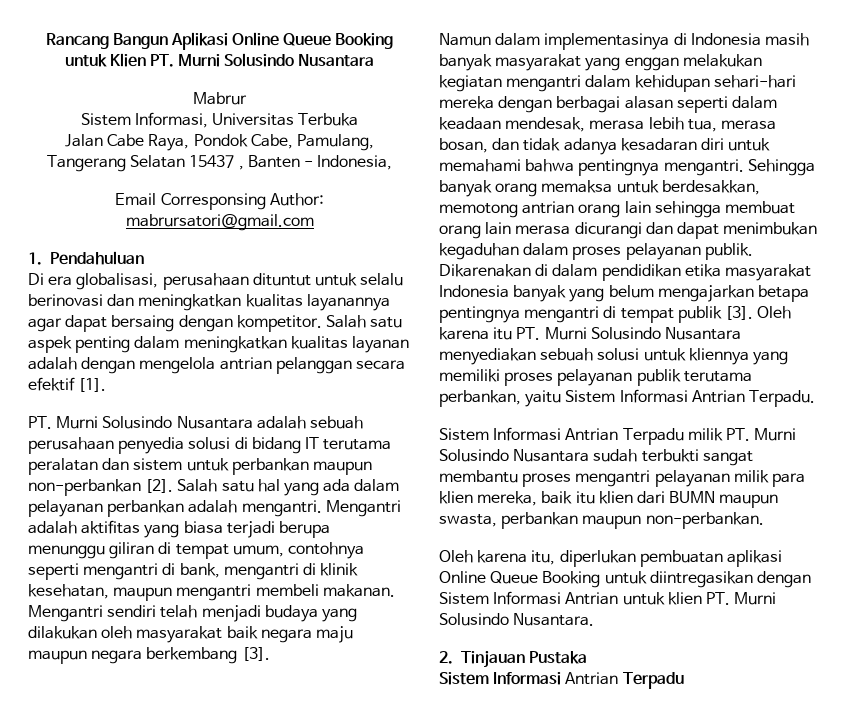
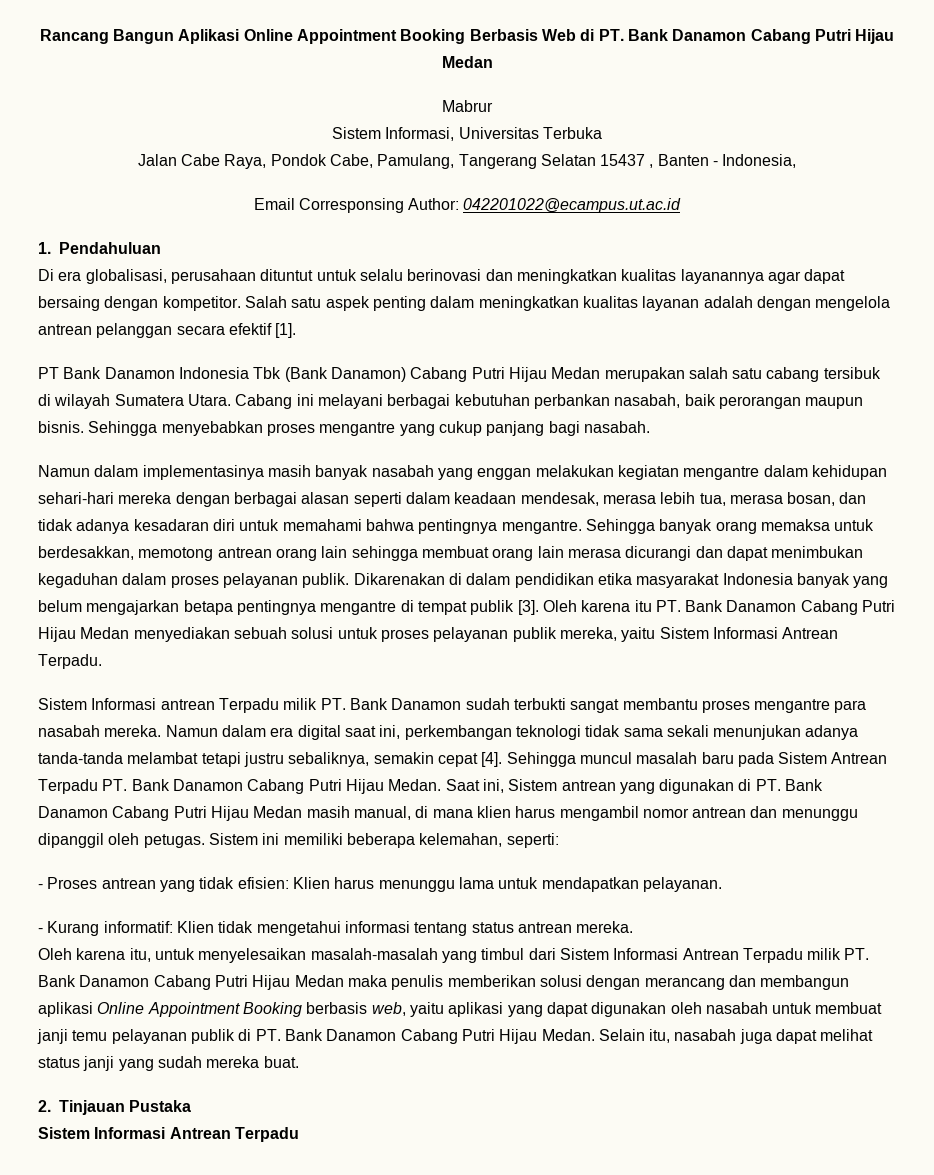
[283,33,394,49] [64,53,375,67] Queue Booking untuk Klien PT. Murni Solusindo Nusantara -> [297,29,895,44] [441,56,493,68] Appointment Booking Berbasis Web di PT. Bank Danamon Cabang Putri Hijau Medan
[125,214,314,231] mabrursatori@gmail.com -> [463,198,682,213] 042201022@ecampus.ut.ac.id
[219,357,272,370] antrian -> [38,324,92,335] antrean
[28,416,363,429] [28,437,392,454] [28,458,372,475] [28,479,400,496] [28,500,401,517] [28,520,330,538] [28,542,364,559] [28,563,359,580] [28,584,395,601] [28,605,357,622] [28,626,353,643] [28,647,270,664] PT. Murni Solusindo Nusantara adalah sebuah perusahaan penyedia solusi di bidang IT terutama peralatan dan sistem untuk perbankan maupun non-perbankan [2]. Salah satu hal yang ada dalam pelayanan perbankan adalah mengantri. Mengantri adalah aktifitas yang biasa terjadi berupa menunggu giliran di tempat umum, contohnya seperti mengantri di bank, mengantri di klinik kesehatan, maupun mengantri membeli makanan. Mengantri sendiri telah menjadi budaya yang dilakukan oleh masyarakat baik negara maju maupun negara berkembang [3]. -> [38,367,881,382] [38,394,864,409] [38,421,650,436] PT Bank Danamon Indonesia Tbk (Bank Danamon) Cabang Putri Hijau Medan merupakan salah satu cabang tersibuk di wilayah Sumatera Utara. Cabang ini melayani berbagai kebutuhan perbankan nasabah, baik perorangan maupun bisnis. Sehingga menyebabkan proses mengantre yang cukup panjang bagi nasabah.
[673,33,761,46] di Indonesia -> (264, 472) none
[495,54,582,71] masyarakat -> [371,465,434,477] nasabah
[506,75,582,92] mengantri -> [683,466,760,480] mengantre
[663,159,744,176] mengantri. -> [501,520,582,534] mengantre.
[522,201,575,214] antrian -> [217,547,272,558] antrean
[524,306,600,323] mengantri -> [320,601,397,615] mengantre
[544,327,741,340] Murni Solusindo Nusantara -> [685,600,896,615] [38,627,130,642] Bank Danamon Cabang Putri Hijau Medan
[688,348,788,365] [439,369,500,382] kliennya yang memiliki -> (378, 633) none
[683,371,752,382] [439,390,521,407] terutama perbankan, -> [559,627,617,641] mereka,
[691,390,745,403] Antrian -> [782,627,839,639] Antrean
[565,428,797,445] [439,449,590,462] Antrian Terpadu milik PT. Murni Solusindo Nusantara -> [160,698,462,713] antrean Terpadu milik PT. Bank Danamon
[575,470,805,487] [439,491,779,508] [439,512,764,529] [439,550,782,567] [439,571,811,588] [439,591,777,605] [439,613,595,626] mengantri pelayanan milik para klien mereka, baik itu klien dari BUMN maupun swasta, perbankan maupun non-perbankan. // Oleh karena itu, diperlukan pembuatan aplikasi Online Queue Booking untuk diintregasikan dengan Sistem Informasi Antrian untuk klien PT. Murni Solusindo Nusantara. -> [754,699,867,713] [38,725,859,740] [38,752,888,767] [38,779,824,794] [38,806,858,821] [38,833,559,848] [38,877,722,892] [38,921,634,936] [38,948,870,963] [38,975,850,990] [38,1002,883,1017] [37,1029,874,1044] [38,1056,299,1071] mengantre para nasabah mereka. Namun dalam era digital saat ini, perkembangan teknologi tidak sama sekali menunjukan adanya tanda-tanda melambat tetapi justru sebaliknya, semakin cepat [4]. Sehingga muncul masalah baru pada Sistem Antrean Terpadu PT. Bank Danamon Cabang Putri Hijau Medan. Saat ini, Sistem antrean yang digunakan di PT. Bank Danamon Cabang Putri Hijau Medan masih manual, di mana klien harus mengambil nomor antrean dan menunggu dipanggil oleh petugas. Sistem ini memiliki beberapa kelemahan, seperti: // - Proses antrean yang tidak efisien: Klien harus menunggu lama untuk mendapatkan pelayanan. // - Kurang informatif: Klien tidak mengetahui informasi tentang status antrean mereka. // Oleh karena itu, untuk menyelesaikan masalah-masalah yang timbul dari Sistem Informasi Antrean Terpadu milik PT. Bank Danamon Cabang Putri Hijau Medan maka penulis memberikan solusi dengan merancang dan membangun aplikasi Online Appointment Booking berbasis web, yaitu aplikasi yang dapat digunakan oleh nasabah untuk membuat janji temu pelayanan publik di PT. Bank Danamon Cabang Putri Hijau Medan. Selain itu, nasabah juga dapat melihat status janji yang sudah mereka buat.
[565,672,619,685] Antrian -> [169,1127,231,1139] Antrean

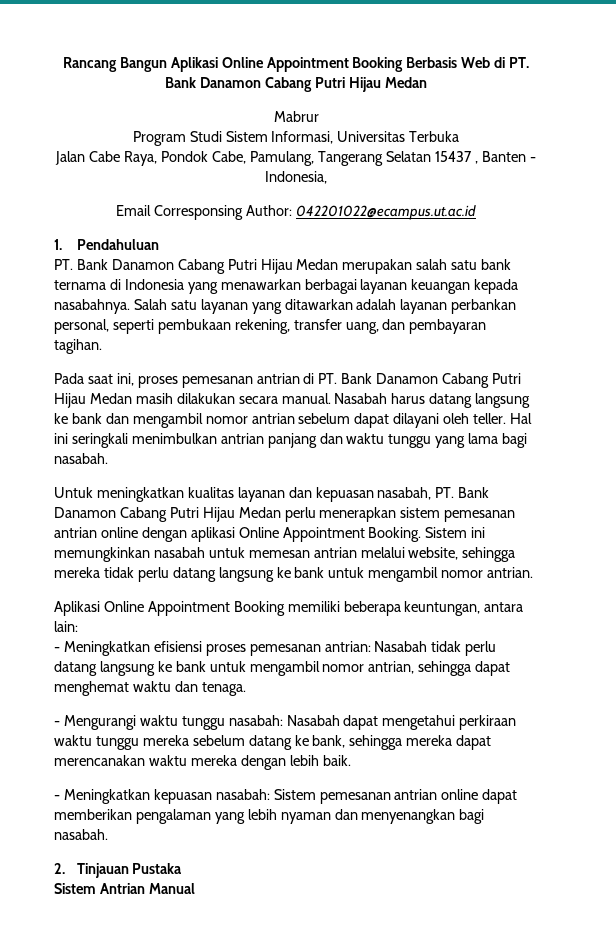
(493, 106) none -> [132,131,222,146] Program Studi
[38,269,846,284] [38,296,891,311] [38,323,297,338] [38,367,406,382] Di era globalisasi, perusahaan dituntut untuk selalu berinovasi dan meningkatkan kualitas layanannya agar dapat bersaing dengan kompetitor. Salah satu aspek penting dalam meningkatkan kualitas layanan adalah dengan mengelola antrean pelanggan secara efektif [1]. // PT Bank Danamon Indonesia Tbk (Bank Danamon) -> [54,259,174,270] PT. Bank Danamon
[766,367,881,382] [38,394,864,409] [38,421,650,436] [38,465,887,480] [38,492,867,507] [38,519,875,534] [38,546,864,561] [38,573,889,588] [38,600,896,615] [38,627,839,642] [38,654,102,669] [38,698,867,713] [38,725,859,740] [38,752,888,767] [38,779,735,794] cabang tersibuk di wilayah Sumatera Utara. Cabang ini melayani berbagai kebutuhan perbankan nasabah, baik perorangan maupun bisnis. Sehingga menyebabkan proses mengantre yang cukup panjang bagi nasabah. // Namun dalam implementasinya masih banyak nasabah yang enggan melakukan kegiatan mengantre dalam kehidupan sehari-hari mereka dengan berbagai alasan seperti dalam keadaan mendesak, merasa lebih tua, merasa bosan, dan tidak adanya kesadaran diri untuk memahami bahwa pentingnya mengantre. Sehingga banyak orang memaksa untuk berdesakkan, memotong antrean orang lain sehingga membuat orang lain merasa dicurangi dan dapat menimbukan kegaduhan dalam proses pelayanan publik. Dikarenakan di dalam pendidikan etika masyarakat Indonesia banyak yang belum mengajarkan betapa pentingnya mengantre di tempat publik [3]. Oleh karena itu PT. Bank Danamon Cabang Putri Hijau Medan menyediakan sebuah solusi untuk proses pelayanan publik mereka, yaitu Sistem Informasi Antrean Terpadu. // Sistem Informasi antrean Terpadu milik PT. Bank Danamon sudah terbukti sangat membantu proses mengantre para nasabah mereka. Namun dalam era digital saat ini, perkembangan teknologi tidak sama sekali menunjukan adanya tanda-tanda melambat tetapi justru sebaliknya, semakin cepat [4]. Sehingga muncul masalah baru pada Sistem Antrean Terpadu PT. Bank Danamon Cabang Putri Hijau Medan. Saat ini, Sistem antrean yang digunakan -> [481,259,512,270] [54,279,519,294] [54,299,517,314] [54,319,487,334] [54,339,102,354] [54,373,300,388] bank ternama di Indonesia yang menawarkan berbagai layanan keuangan kepada nasabahnya. Salah satu layanan yang ditawarkan adalah layanan perbankan personal, seperti pembukaan rekening, transfer uang, dan pembayaran tagihan. // Pada saat ini, proses pemesanan antrian
[353,806,858,821] [38,833,559,848] [38,877,722,892] [38,921,634,936] [38,948,870,963] [38,975,850,990] [38,1002,883,1017] [37,1029,874,1044] [38,1056,299,1071] manual, di mana klien harus mengambil nomor antrean dan menunggu dipanggil oleh petugas. Sistem ini memiliki beberapa kelemahan, seperti: // - Proses antrean yang tidak efisien: Klien harus menunggu lama untuk mendapatkan pelayanan. // - Kurang informatif: Klien tidak mengetahui informasi tentang status antrean mereka. // Oleh karena itu, untuk menyelesaikan masalah-masalah yang timbul dari Sistem Informasi Antrean Terpadu milik PT. Bank Danamon Cabang Putri Hijau Medan maka penulis memberikan solusi dengan merancang dan membangun aplikasi Online Appointment Booking berbasis web, yaitu aplikasi yang dapat digunakan oleh nasabah untuk membuat janji temu pelayanan publik di PT. Bank Danamon Cabang Putri Hijau Medan. Selain itu, nasabah juga dapat melihat status janji yang sudah mereka buat. -> [176,393,531,408] [54,413,533,428] [54,433,528,448] [54,453,108,464] [54,487,490,502] [54,507,516,522] [54,527,486,542] [54,547,516,562] [54,567,534,582] [54,601,524,616] [54,621,78,632] [54,641,497,656] [54,661,511,676] [54,681,246,696] [54,715,517,730] [54,735,492,750] [54,755,351,770] [54,789,518,804] [54,809,485,824] [54,829,108,840] dilakukan secara manual. Nasabah harus datang langsung ke bank dan mengambil nomor antrian sebelum dapat dilayani oleh teller. Hal ini seringkali menimbulkan antrian panjang dan waktu tunggu yang lama bagi nasabah. // Untuk meningkatkan kualitas layanan dan kepuasan nasabah, PT. Bank Danamon Cabang Putri Hijau Medan perlu menerapkan sistem pemesanan antrian online dengan aplikasi Online Appointment Booking. Sistem ini memungkinkan nasabah untuk memesan antrian melalui website, sehingga mereka tidak perlu datang langsung ke bank untuk mengambil nomor antrian. // Aplikasi Online Appointment Booking memiliki beberapa keuntungan, antara lain: // - Meningkatkan efisiensi proses pemesanan antrian: Nasabah tidak perlu datang langsung ke bank untuk mengambil nomor antrian, sehingga dapat menghemat waktu dan tenaga. // - Mengurangi waktu tunggu nasabah: Nasabah dapat mengetahui perkiraan waktu tunggu mereka sebelum datang ke bank, sehingga mereka dapat merencanakan waktu mereka dengan lebih baik. // - Meningkatkan kepuasan nasabah: Sistem pemesanan antrian online dapat memberikan pengalaman yang lebih nyaman dan menyenangkan bagi nasabah.
[94,1127,299,1142] Informasi Antrean Terpadu -> [99,883,195,894] Antrian Manual

